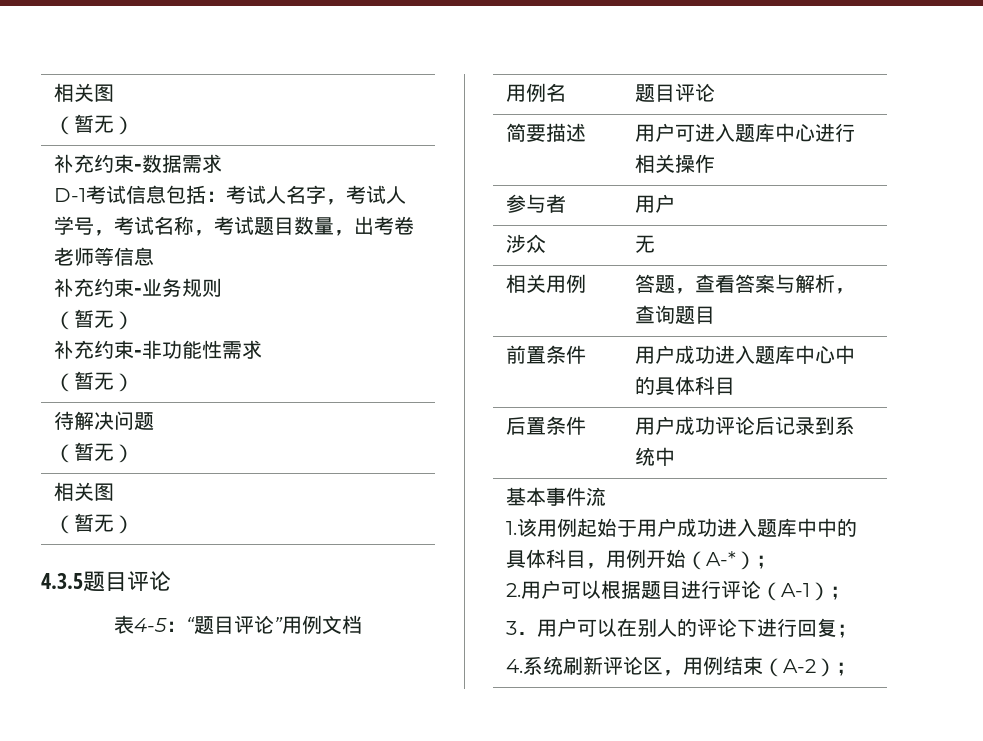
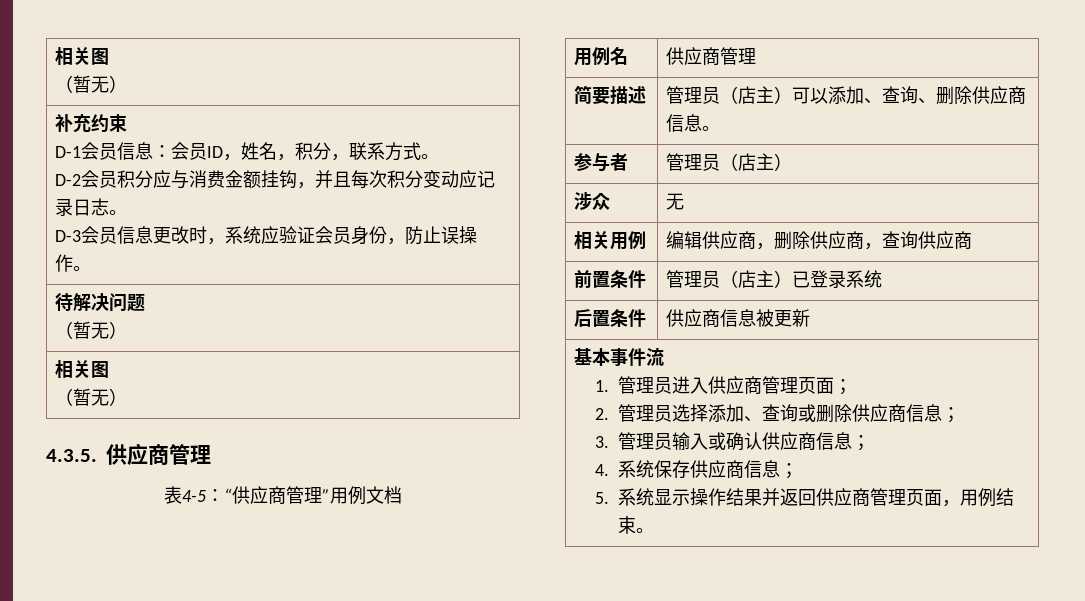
[133,154,222,173] [53,185,406,205] [53,216,414,236] [53,247,154,266] [53,278,222,297] [53,309,134,330] [53,340,262,359] [53,371,134,392] -数据需求 // D-1考试信息包括：考试人名字，考试人学号，考试名称，考试题目数量，出考卷老师等信息 // 补充约束-业务规则 // （暂无） // 补充约束-非功能性需求 // （暂无） -> [54,142,439,161] [54,170,495,189] [54,198,127,216] [54,226,477,245] [54,254,91,272] // D-1会员信息：会员ID，姓名，积分，联系方式。 // D-2会员积分应与消费金额挂钩，并且每次积分变动应记录日志。 // D-3会员信息更改时，系统应验证会员身份，防止误操作。
[41,571,171,592] 4.3.5题目评论 -> [46,443,211,466] 4.3.5.供应商管理
[194,615,274,634] 题目评论 -> [232,486,322,504] 供应商管理
[634,83,715,102] 题目评论 -> [665,47,756,65] 供应商管理
[634,123,855,142] [634,154,715,173] [505,194,566,213] [634,194,675,213] [505,234,546,253] [634,235,655,253] [505,274,586,293] [634,274,855,294] [634,305,715,324] [505,345,586,364] [634,345,855,364] [634,376,735,395] [505,416,586,435] [634,416,855,435] [634,447,675,466] [505,487,606,506] [505,518,857,537] [505,549,776,570] [505,580,850,601] [505,618,857,638] [505,656,856,677] 用户可进入题库中心进行相关操作 // 参与者 | 用户 // 涉众 | 无 // 相关用例 | 答题，查看答案与解析，查询题目 // 前置条件 | 用户成功进入题库中心中的具体科目 // 后置条件 | 用户成功评论后记录到系统中 // 基本事件流 // 1.该用例起始于用户成功进入题库中中的具体科目，用例开始（A-*）； // 2.用户可以根据题目进行评论（A-1）； // 3．用户可以在别人的评论下进行回复； // 4.系统刷新评论区，用例结束（A-2）； -> [665,86,1026,105] [665,114,720,132] [573,153,628,172] [665,153,792,171] [573,192,610,211] [665,193,684,210] [573,231,646,250] [665,231,972,250] [573,270,646,289] [665,270,882,288] [573,309,646,327] [665,309,810,327] [573,348,664,366] [594,376,852,395] [594,404,960,423] [594,432,870,451] [594,460,798,479] [594,488,1014,507] [617,516,654,534] 管理员（店主）可以添加、查询、删除供应商信息。 // 参与者 | 管理员（店主） // 涉众 | 无 // 相关用例 | 编辑供应商，删除供应商，查询供应商 // 前置条件 | 管理员（店主）已登录系统 // 后置条件 | 供应商信息被更新 // 基本事件流 // 1.管理员进入供应商管理页面； // 2.管理员选择添加、查询或删除供应商信息； // 3.管理员输入或确认供应商信息； // 4.系统保存供应商信息； // 5.系统显示操作结果并返回供应商管理页面，用例结束。

